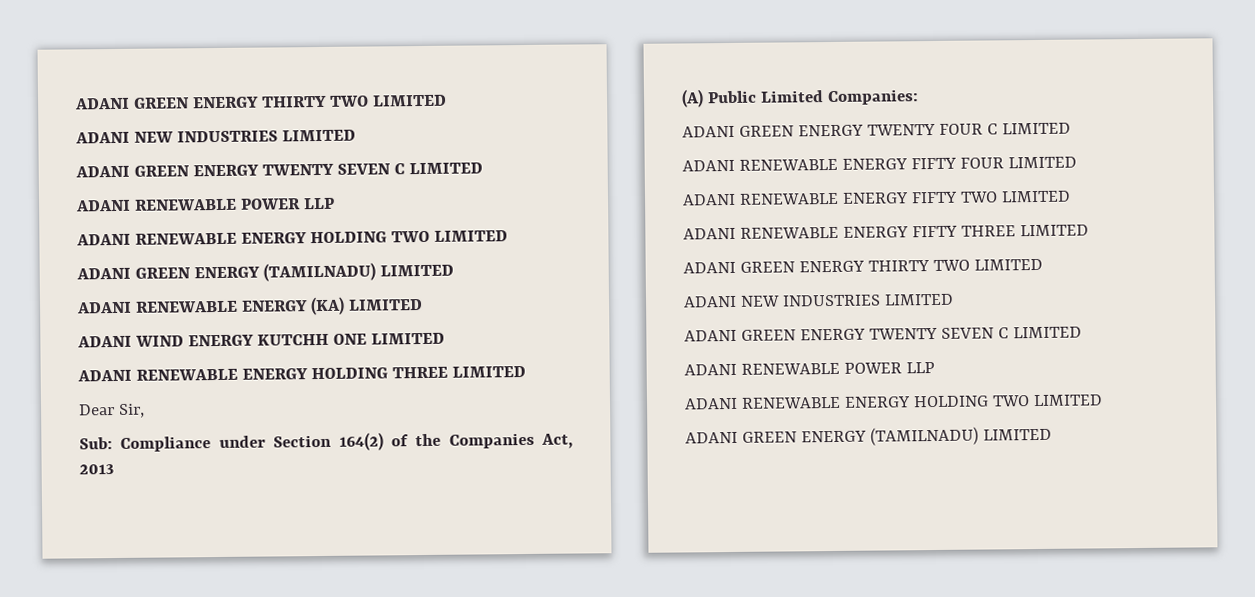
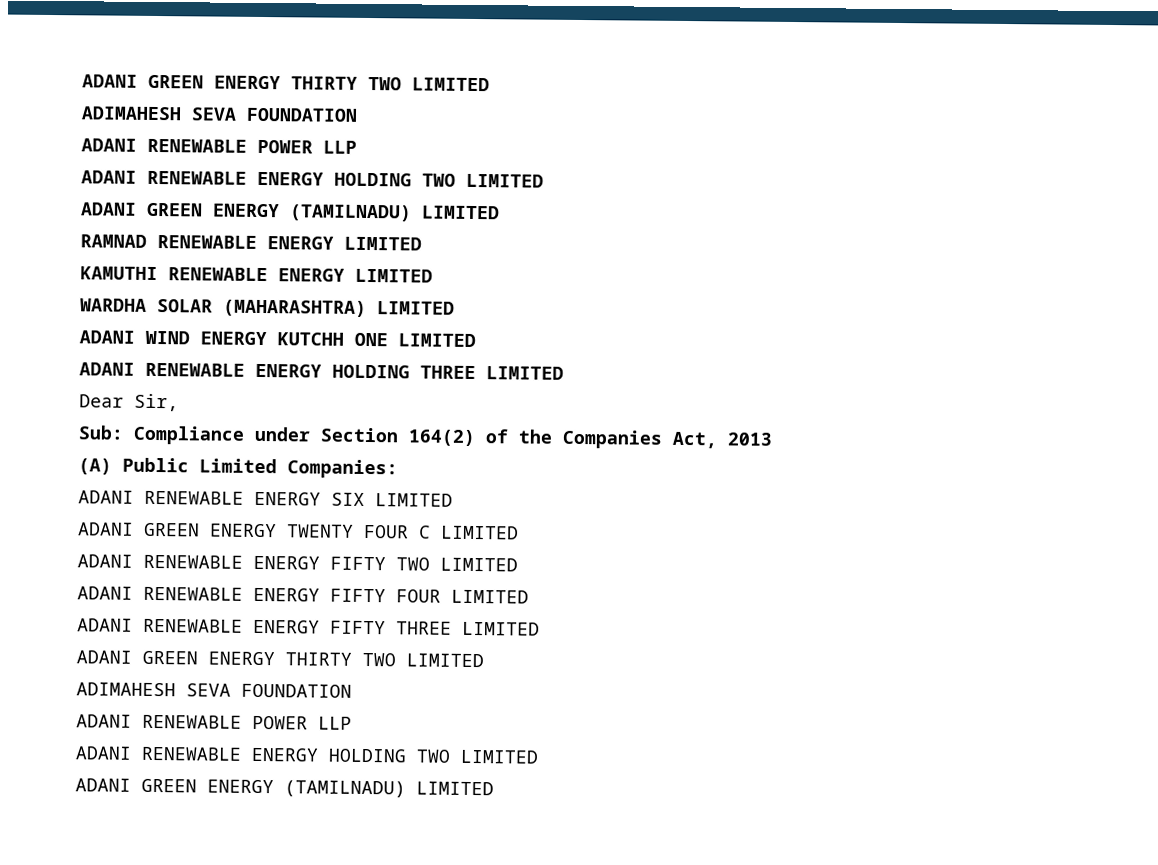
[75,94,447,110] [75,129,356,144] [75,162,483,178] ADANI GREEN ENERGY THIRTY TWO LIMITED // ADANI NEW INDUSTRIES LIMITED // ADANI GREEN ENERGY TWENTY SEVEN C LIMITED -> [82,74,490,92] [81,106,358,122] ADANI GREEN ENERGY THIRTY TWO LIMITED // ADIMAHESH SEVA FOUNDATION
[77,296,345,316] ADANI RENEWABLE ENERGY (KA) -> [80,234,422,251] [80,266,433,283] [80,298,367,317] RAMNAD RENEWABLE ENERGY LIMITED // KAMUTHI RENEWABLE ENERGY LIMITED // WARDHA SOLAR (MAHARASHTRA)
(919, 97) none -> [78,490,453,507] // ADANI RENEWABLE ENERGY SIX LIMITED
[959,156,1077,169] [682,191,998,206] FOUR LIMITED // ADANI RENEWABLE ENERGY FIFTY TWO -> [396,557,518,572] [77,586,441,603] TWO LIMITED // ADANI RENEWABLE ENERGY FIFTY FOUR
[683,293,954,308] [684,326,1082,342] ADANI NEW INDUSTRIES LIMITED // ADANI GREEN ENERGY TWENTY SEVEN C LIMITED -> [76,682,352,698] ADIMAHESH SEVA FOUNDATION

